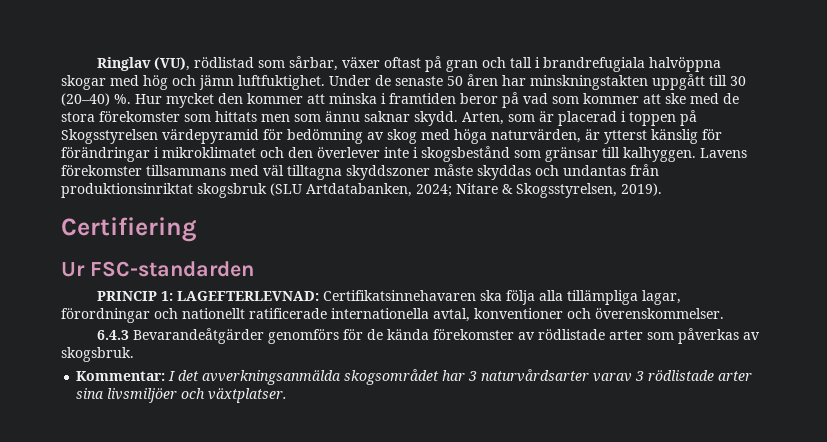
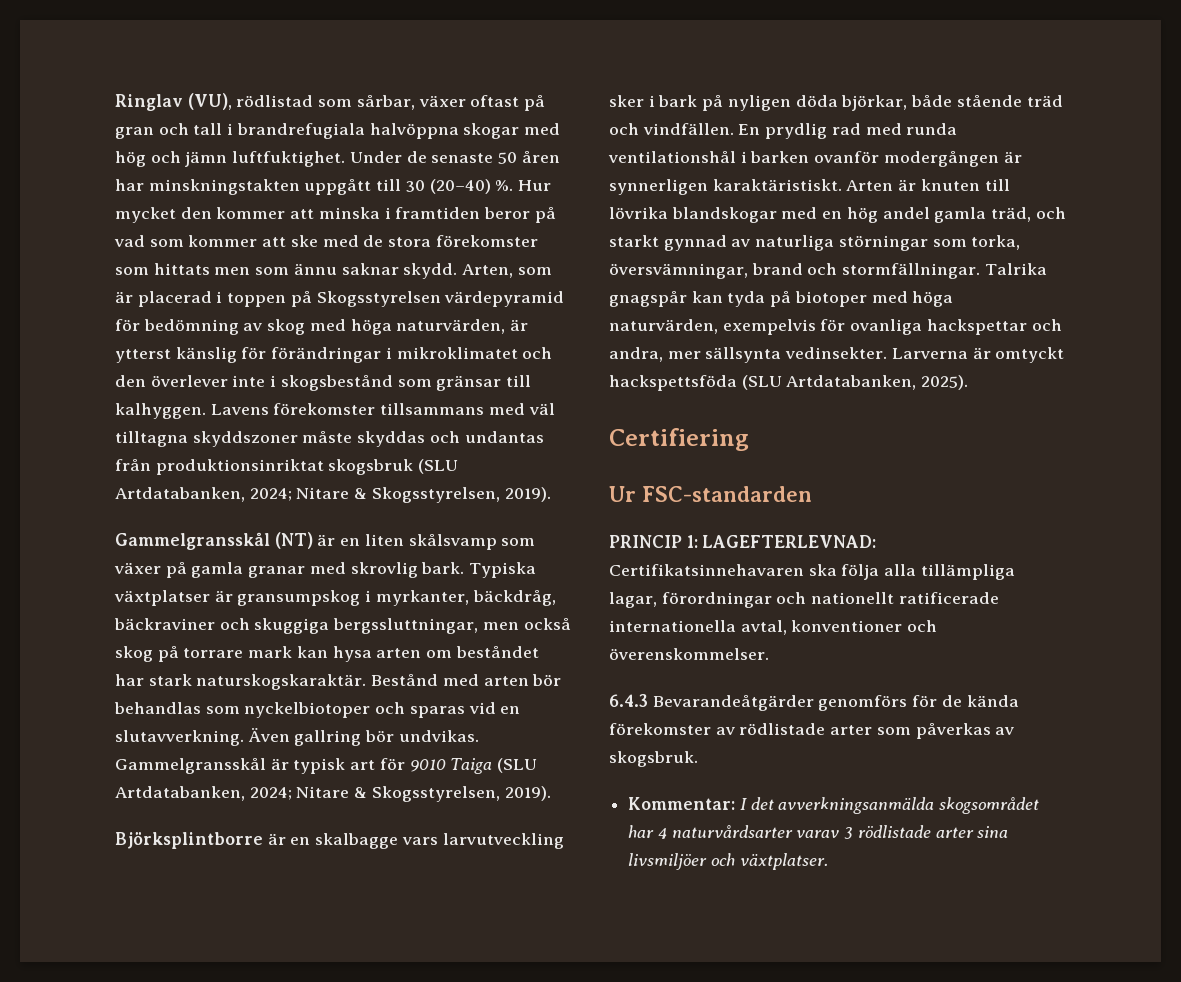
(662, 189) none -> [115,532,536,550] [114,562,537,578] [114,590,556,606] [114,618,571,634] [115,646,539,662] [115,674,562,690] [114,702,521,718] [115,727,479,746] [115,758,538,774] [115,786,551,802] [115,832,564,849] [609,95,1063,111] [609,123,958,139] [608,151,1022,167] [609,179,1010,195] [609,207,1066,223] [609,235,1021,251] [609,263,1047,279] [609,291,954,307] [609,319,1062,335] [609,347,1065,363] [609,375,969,391] // Gammelgransskål (NT) är en liten skålsvamp som växer på gamla granar med skrovlig bark. Typiska växtplatser är gransumpskog i myrkanter, bäckdråg, bäckraviner och skuggiga bergssluttningar, men också skog på torrare mark kan hysa arten om beståndet har stark naturskogskaraktär. Bestånd med arten bör behandlas som nyckelbiotoper och sparas vid en slutavverkning. Även gallring bör undvikas. Gammelgransskål är typisk art för 9010 Taiga (SLU Artdatabanken, 2024; Nitare & Skogsstyrelsen, 2019). // Björksplintborre är en skalbagge vars larvutveckling sker i bark på nyligen döda björkar, både stående träd och vindfällen. En prydlig rad med runda ventilationshål i barken ovanför modergången är synnerligen karaktäristiskt. Arten är knuten till lövrika blandskogar med en hög andel gamla träd, och starkt gynnad av naturliga störningar som torka, översvämningar, brand och stormfällningar. Talrika gnagspår kan tyda på biotoper med höga naturvärden, exempelvis för ovanliga hackspettar och andra, mer sällsynta vedinsekter. Larverna är omtyckt hackspettsföda (SLU Artdatabanken, 2025).
[468,371,478,381] 3 -> [657,827,667,839] 4

